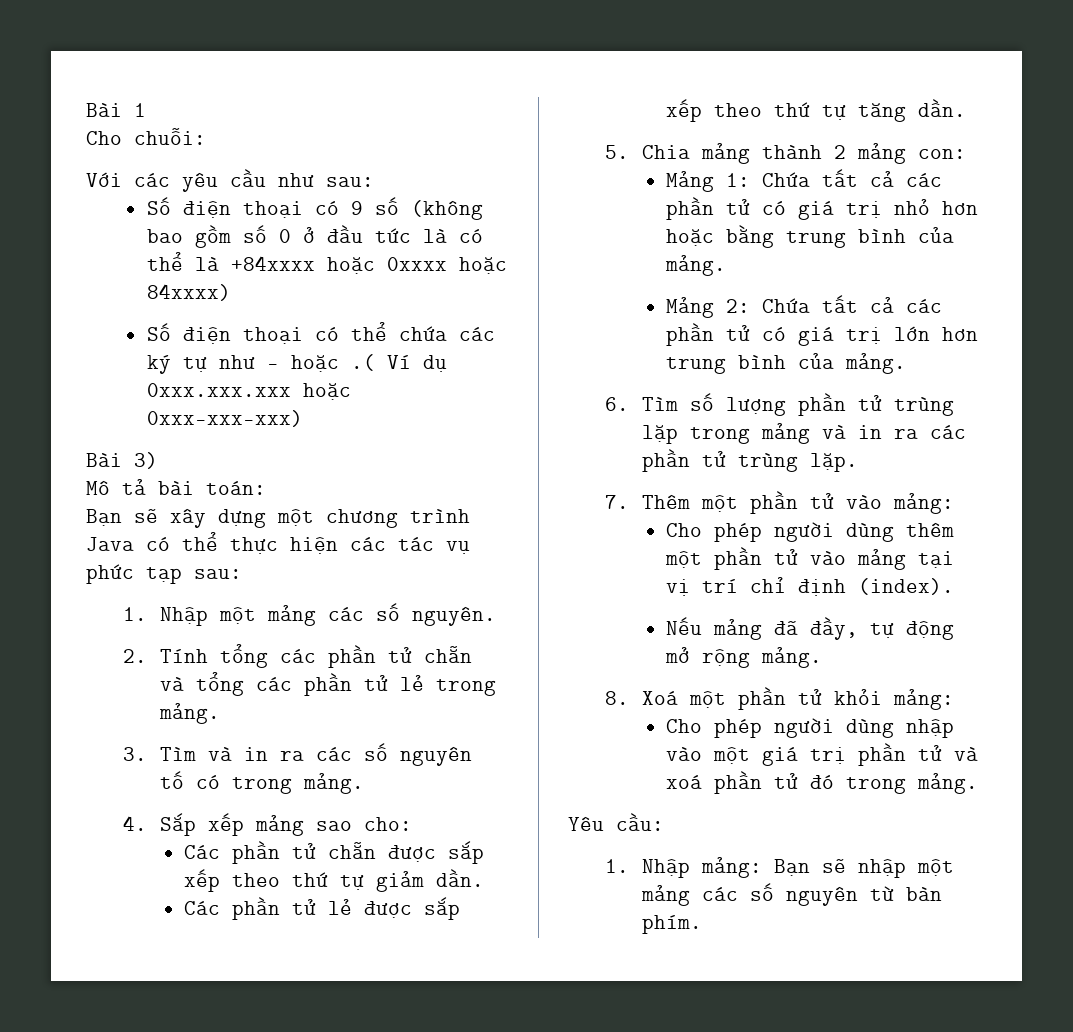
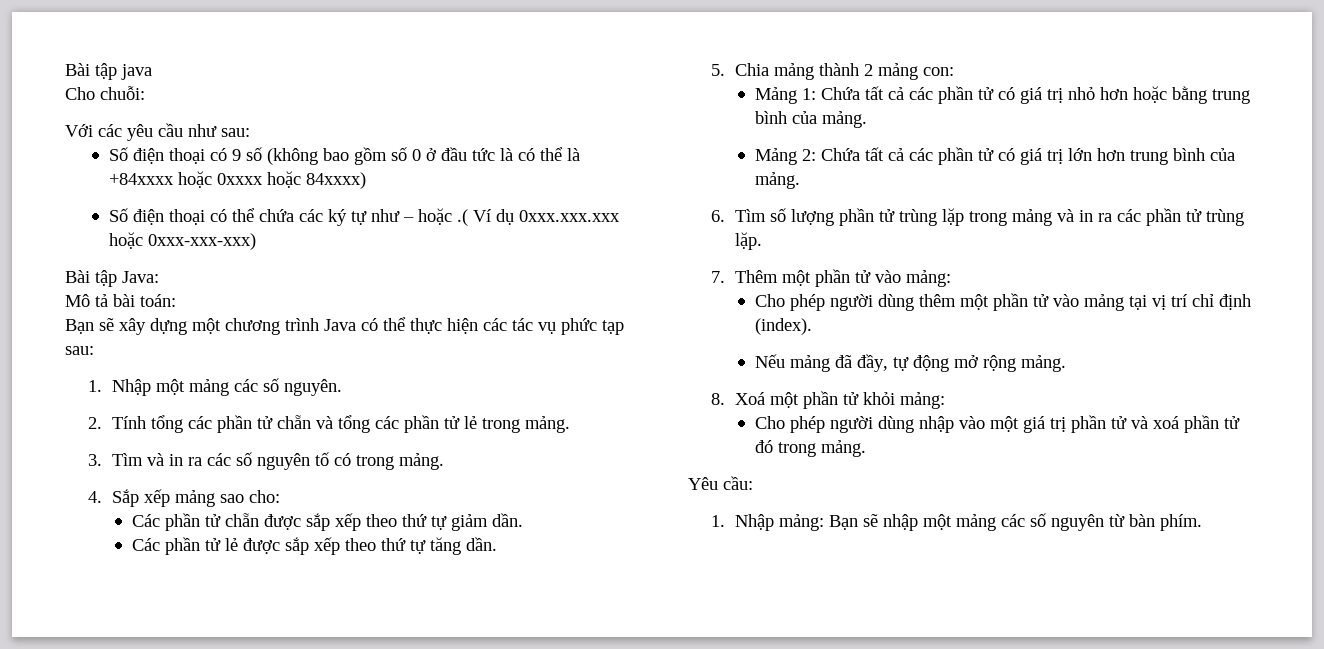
[86,103,146,117] Bài 1 -> [65,63,152,80] Bài tập java
[134,452,158,469] 3) -> [95,270,159,287] tập Java:

